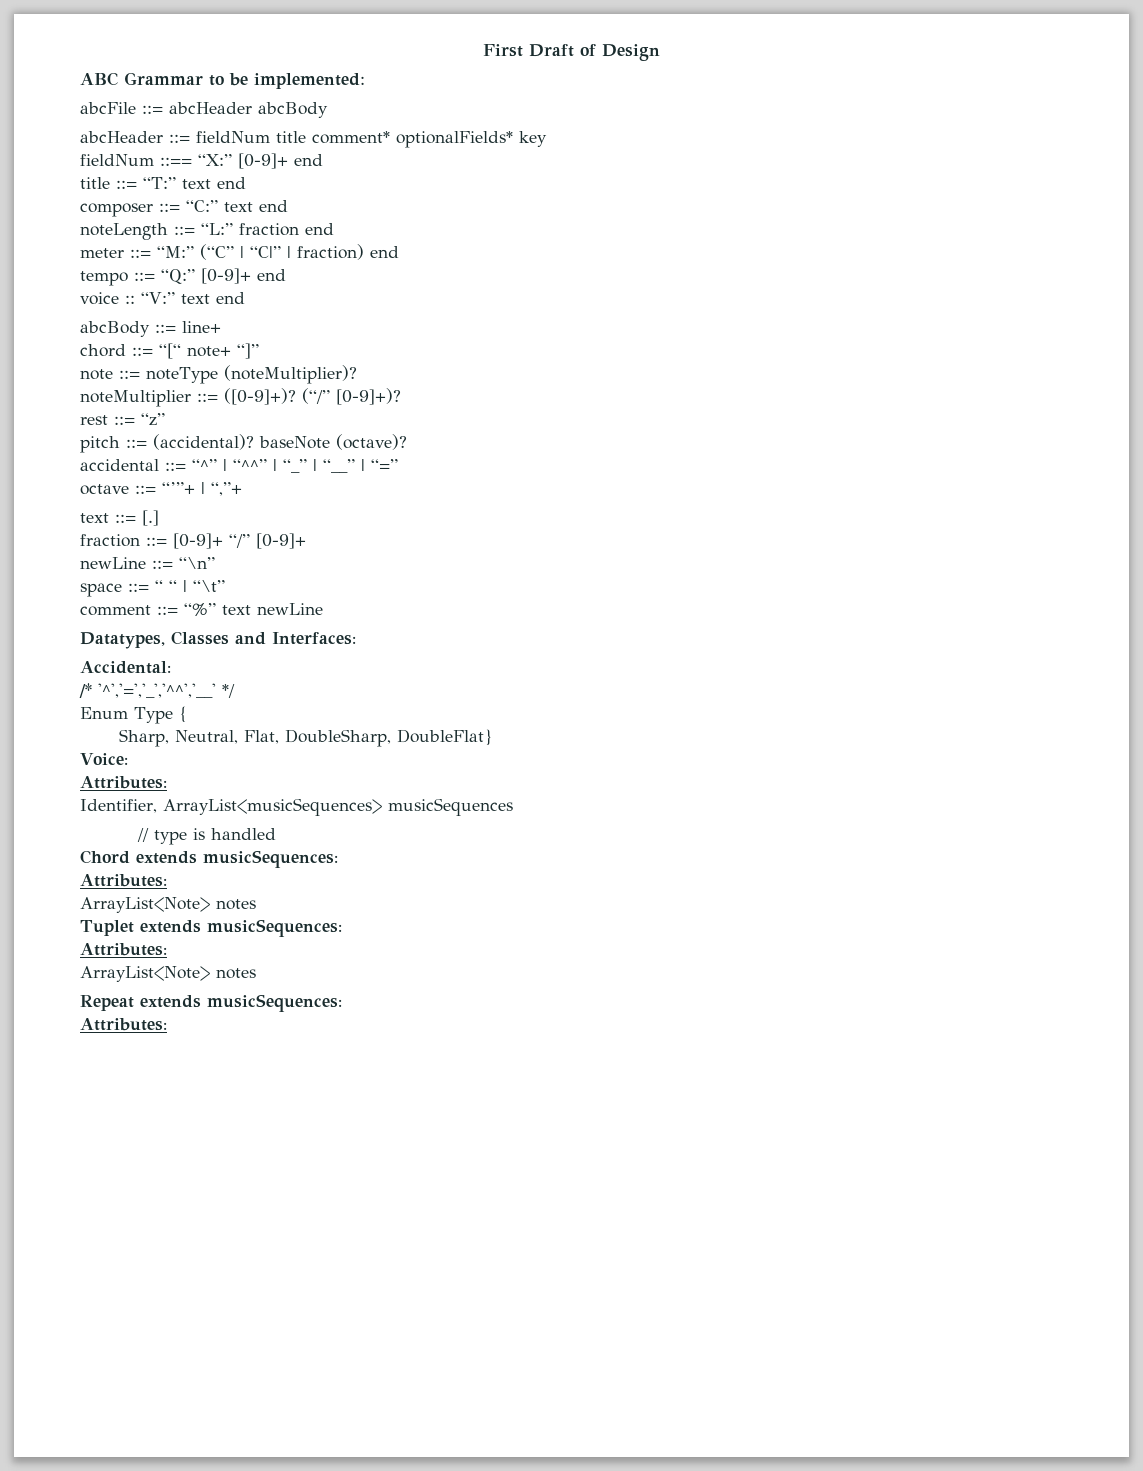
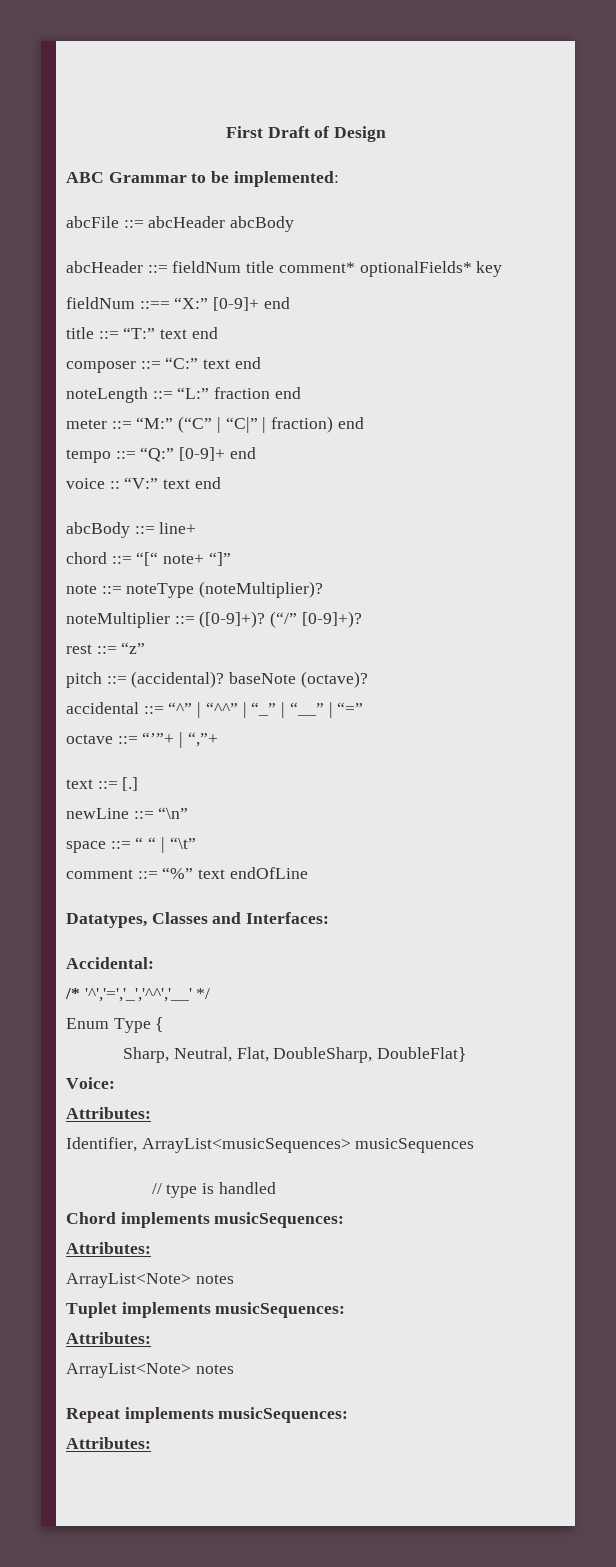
[80,533,306,549] // fraction ::= [0-9]+ “/” [0-9]+ -> (139, 784) none
[257,603,323,615] newLine -> [229,867,308,879] endOfLine
[136,851,197,864] extends -> [120,1212,210,1228] implements
[139,920,201,933] extends -> [121,1302,211,1318] implements
[140,995,201,1008] extends -> [124,1407,214,1423] implements

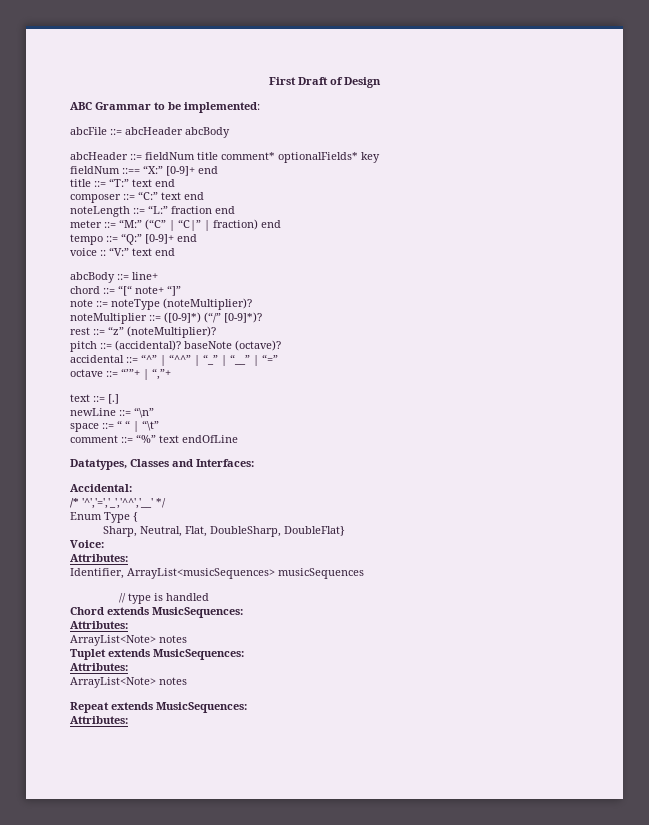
[199,611,362,628] ([0-9]+)? (“/” [0-9]+)? -> [164,312,262,323] ([0-9]*) (“/” [0-9]*)?
(146, 648) none -> [127,326,216,338] (noteMultiplier)?
[120,1212,345,1228] implements musicSequences: -> [107,607,243,618] extends MusicSequences:
[121,1302,346,1318] implements musicSequences: -> [108,649,244,660] extends MusicSequences:
[124,1407,349,1423] implements musicSequences: -> [111,702,247,713] extends MusicSequences:

